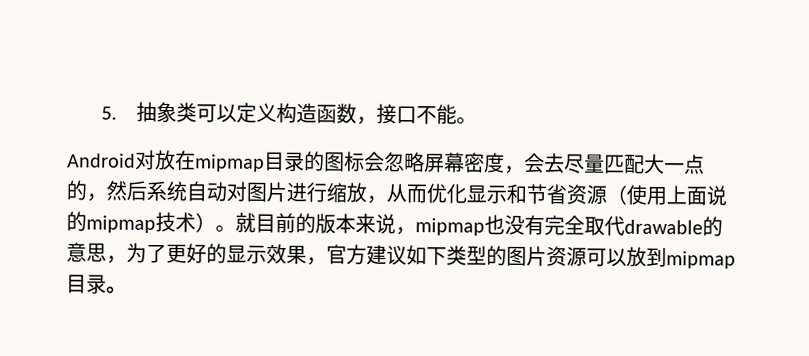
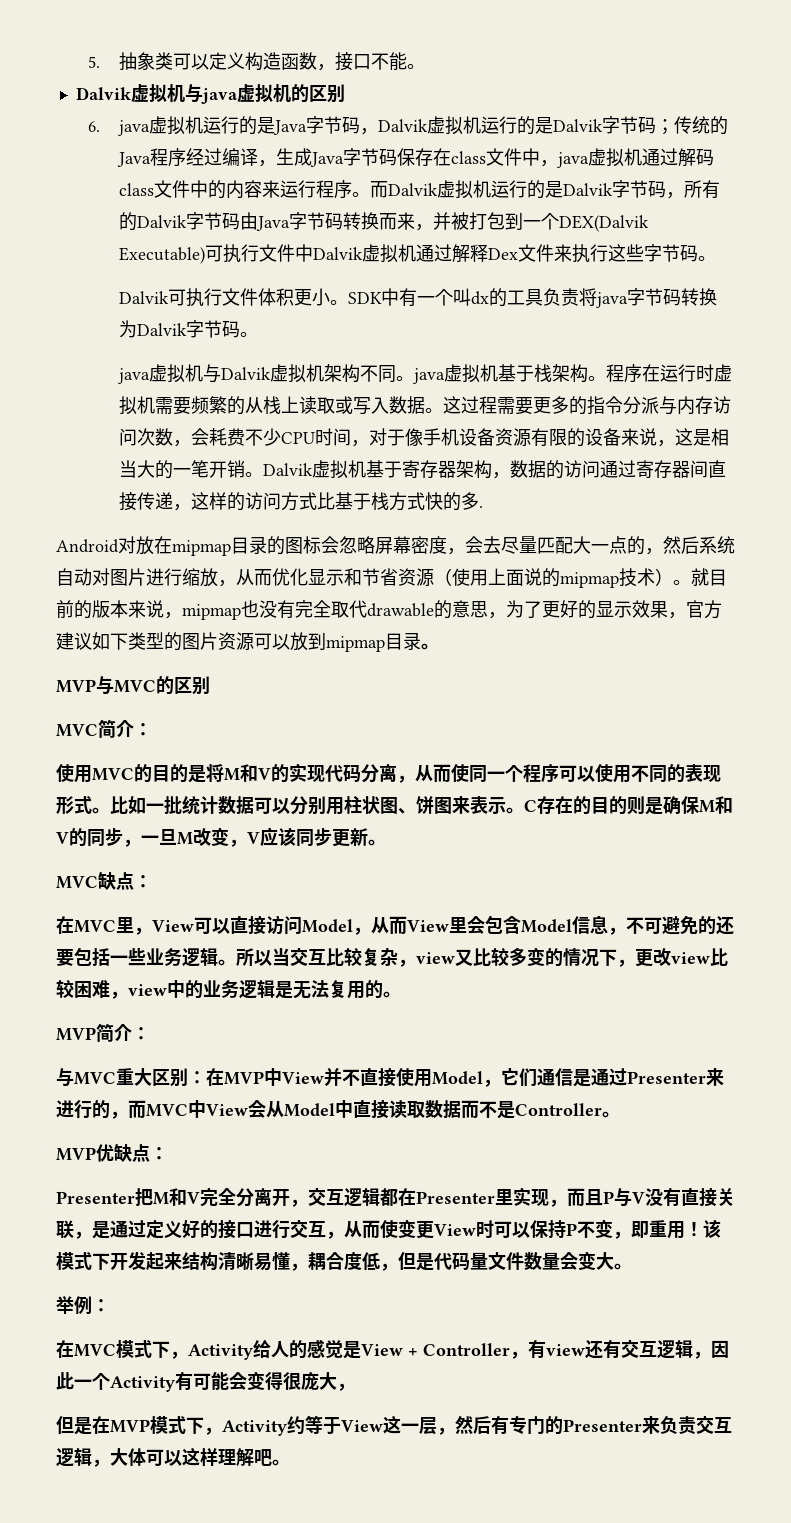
(477, 120) none -> [75,84,345,104] [87,116,729,136] [117,148,715,168] [119,180,721,199] [119,212,650,232] [119,244,717,264] [119,288,718,308] [119,320,259,338] [118,364,733,384] [119,396,732,415] [119,428,730,447] [119,460,727,479] [119,492,484,511] // Dalvik虚拟机与java虚拟机的区别 // 6. java虚拟机运行的是Java字节码，Dalvik虚拟机运行的是Dalvik字节码；传统的Java程序经过编译，生成Java字节码保存在class文件中，java虚拟机通过解码class文件中的内容来运行程序。而Dalvik虚拟机运行的是Dalvik字节码，所有的Dalvik字节码由Java字节码转换而来，并被打包到一个DEX(Dalvik Executable)可执行文件中Dalvik虚拟机通过解释Dex文件来执行这些字节码。 // Dalvik可执行文件体积更小。SDK中有一个叫dx的工具负责将java字节码转换为Dalvik字节码。 // java虚拟机与Dalvik虚拟机架构不同。java虚拟机基于栈架构。程序在运行时虚拟机需要频繁的从栈上读取或写入数据。这过程需要更多的指令分派与内存访问次数，会耗费不少CPU时间，对于像手机设备资源有限的设备来说，这是相当大的一笔开销。Dalvik虚拟机基于寄存器架构，数据的访问通过寄存器间直接传递，这样的访问方式比基于栈方式快的多.
(127, 290) none -> [56,676,210,695] [56,719,152,738] [56,763,721,783] [56,795,733,815] [56,827,386,847] [56,872,152,890] [56,915,734,935] [56,947,728,967] [56,979,401,999] [56,1023,150,1042] [56,1067,724,1087] [56,1100,620,1119] [56,1144,168,1162] [56,1187,735,1207] [56,1219,721,1239] [56,1251,632,1271] [56,1296,110,1314] [56,1339,729,1360] [56,1371,355,1392] [56,1415,732,1436] [56,1447,290,1467] // MVP与MVC的区别 // MVC简介： // 使用MVC的目的是将M和V的实现代码分离，从而使同一个程序可以使用不同的表现形式。比如一批统计数据可以分别用柱状图、饼图来表示。C存在的目的则是确保M和V的同步，一旦M改变，V应该同步更新。 // MVC缺点： // 在MVC里，View可以直接访问Model，从而View里会包含Model信息，不可避免的还要包括一些业务逻辑。所以当交互比较复杂，view又比较多变的情况下，更改view比较困难，view中的业务逻辑是无法复用的。 // MVP简介： // 与MVC重大区别：在MVP中View并不直接使用Model，它们通信是通过Presenter来进行的，而MVC中View会从Model中直接读取数据而不是Controller。 // MVP优缺点： // Presenter把M和V完全分离开，交互逻辑都在Presenter里实现，而且P与V没有直接关联，是通过定义好的接口进行交互，从而使变更View时可以保持P不变，即重用！该模式下开发起来结构清晰易懂，耦合度低，但是代码量文件数量会变大。 // 举例： // 在MVC模式下，Activity给人的感觉是View + Controller，有view还有交互逻辑，因此一个Activity有可能会变得很庞大， // 但是在MVP模式下，Activity约等于View这一层，然后有专门的Presenter来负责交互逻辑，大体可以这样理解吧。

